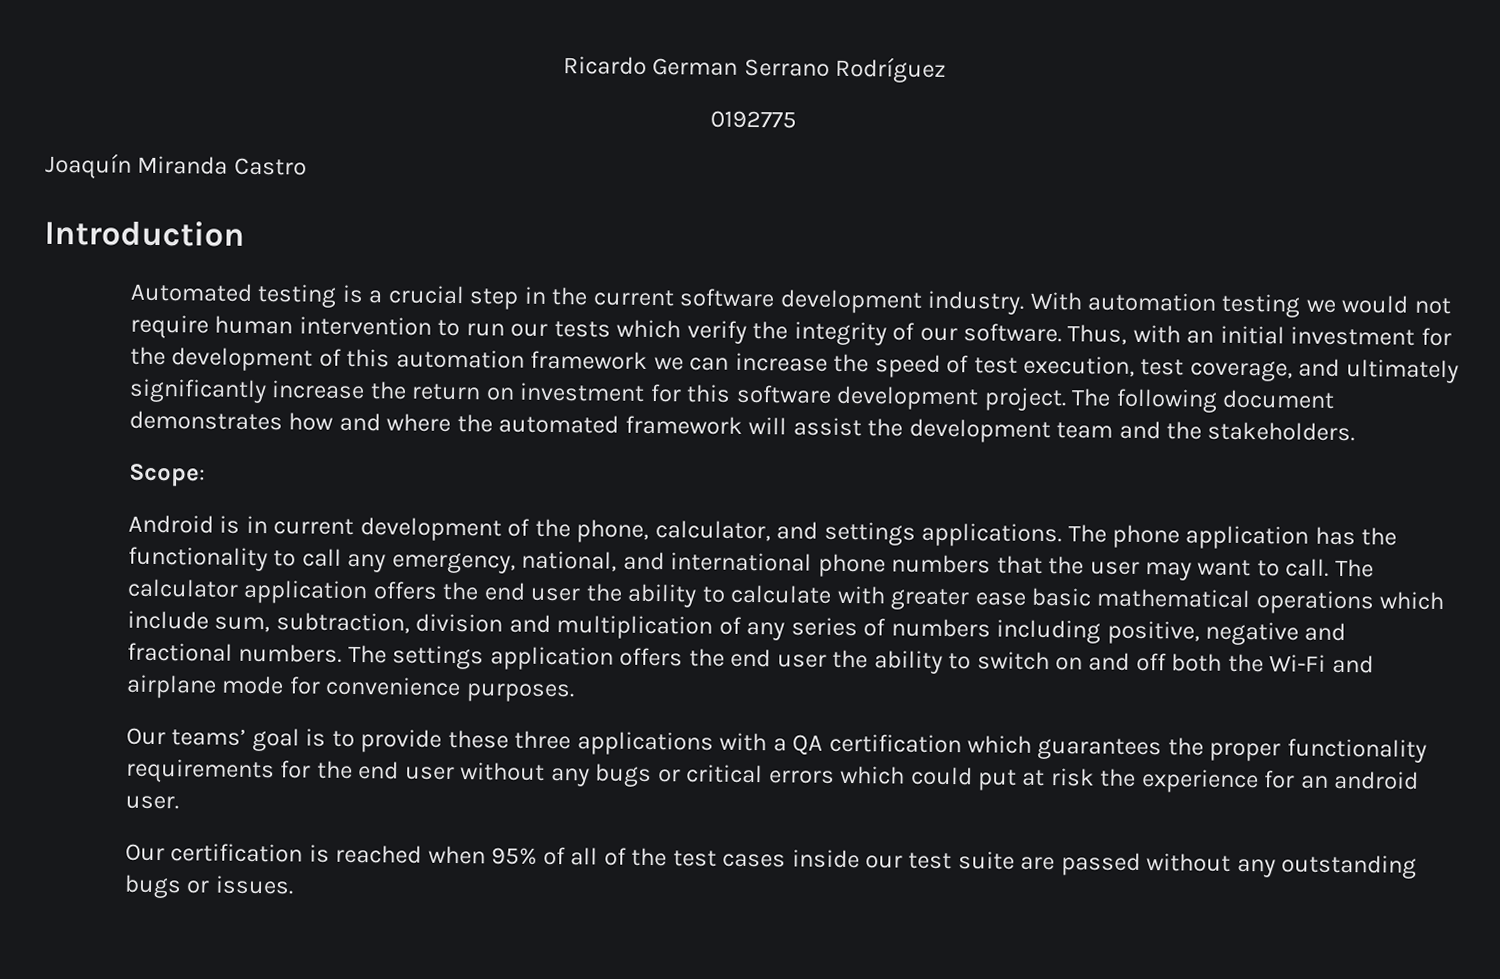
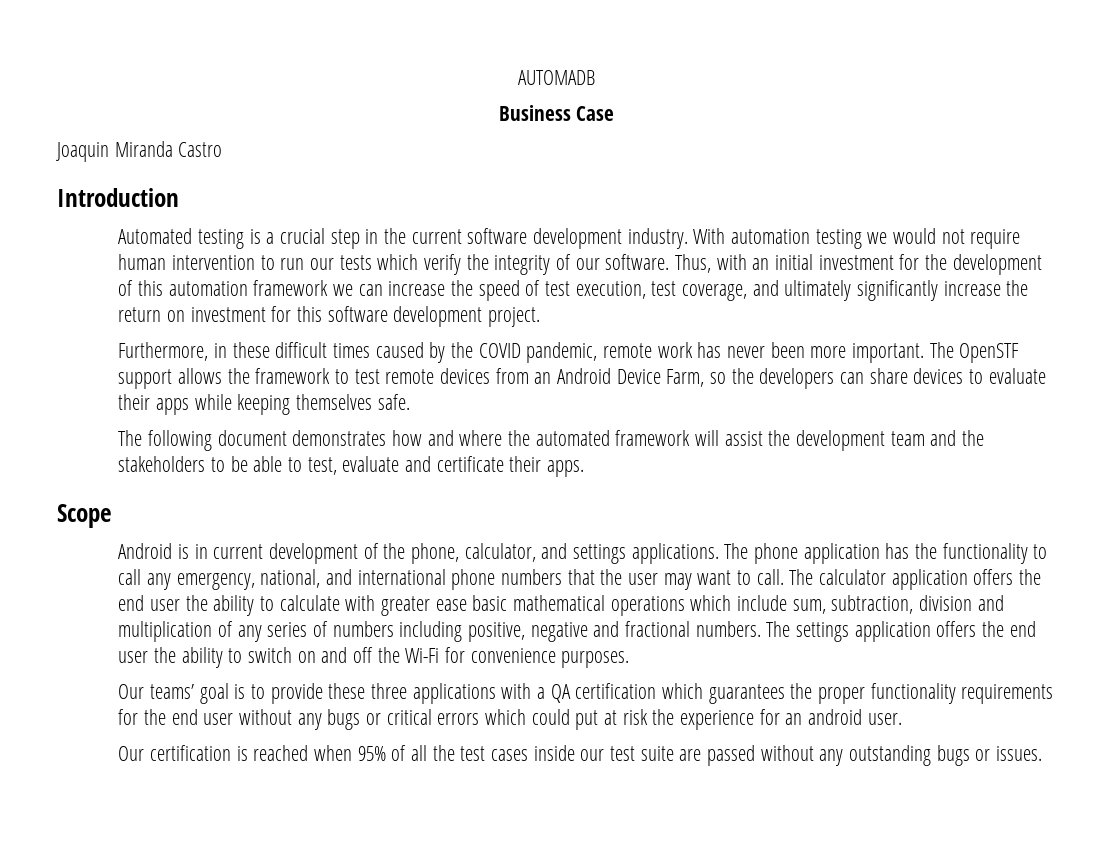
[562,56,947,83] [710,110,797,129] [45,152,132,179] Ricardo German Serrano Rodríguez // 0192775 // Joaquín -> [518,70,595,85] [498,105,615,121] [56,142,109,162] AUTOMADB // Business Case // Joaquin
(1067, 399) none -> [118,342,1020,363] [118,368,1046,389] [118,394,410,415] // Furthermore, in these difficult times caused by the COVID pandemic, remote work has never been more important. The OpenSTF support allows the framework to test remote devices from an Android Device Farm, so the developers can share devices to evaluate their apps while keeping themselves safe. //
[1207,421,1356,442] [128,463,206,487] stakeholders. // Scope: -> [118,456,585,477] [57,504,112,528] stakeholders to be able to test, evaluate and certificate their apps. // Scope
[1171,653,1223,672] both -> (373, 655) none
[1331,654,1374,674] [125,674,285,699] and airplane mode -> (440, 655) none
[603,847,627,866] of -> (427, 753) none

